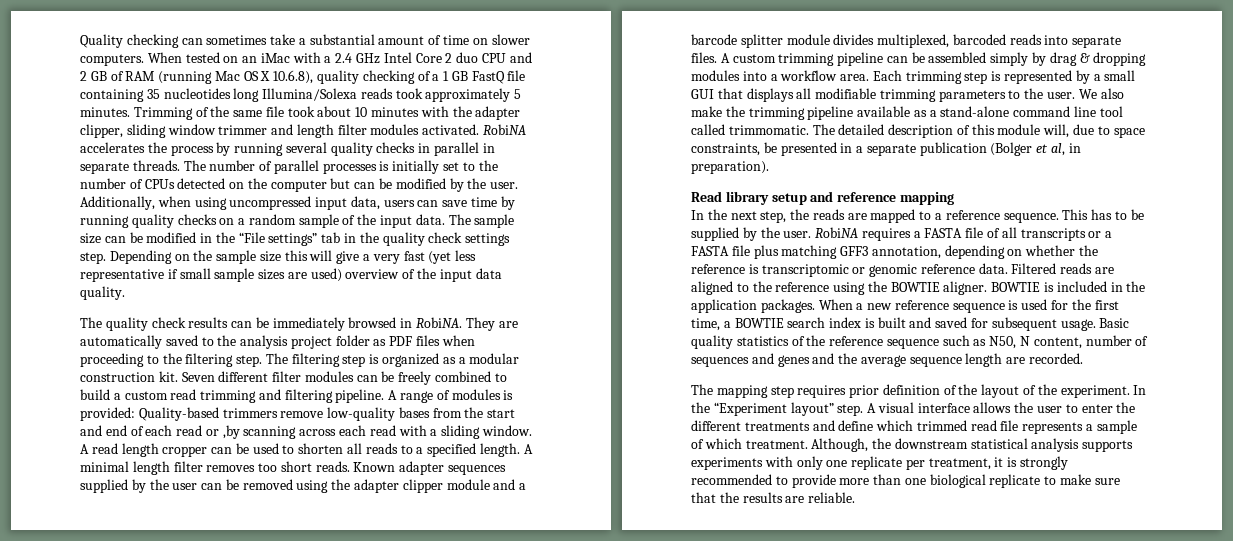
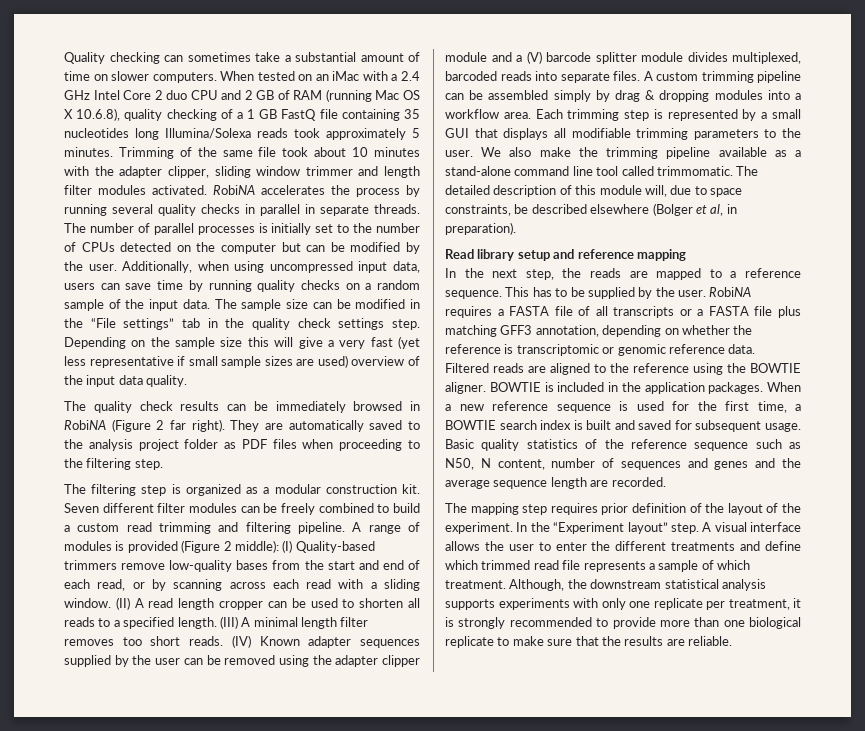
[416,317,463,328] RobiNA. -> [64,419,225,432] RobiNA (Figure 2 far right).
(263, 361) none -> (163, 464) //
[80,407,135,421] provided: -> [127,540,293,553] provided (Figure 2 middle): (I)
[176,425,240,439] read or ,by -> [97,579,166,591] read, or by
(532, 430) none -> [115,597,130,610] (II)
(520, 450) none -> [219,616,238,629] (III)
(350, 466) none -> [231,635,251,648] (IV)
(527, 486) none -> [526,51,542,64] (V)
[780,142,987,156] presented in a separate publication -> [531,204,650,214] described elsewhere

